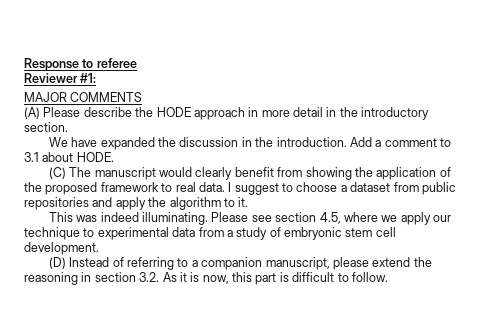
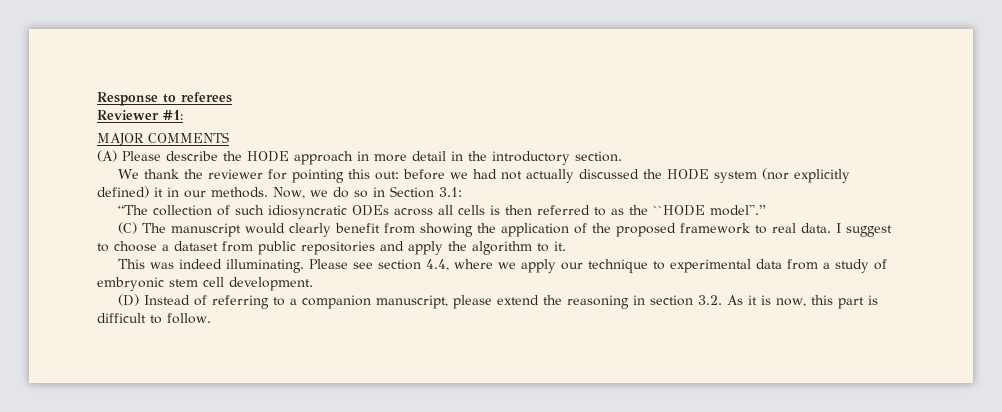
[96,58,137,68] referee -> [181,92,232,103] referees
[71,137,452,150] [24,152,114,162] have expanded the discussion in the introduction. Add a comment to 3.1 about HODE. -> [144,168,851,183] [97,186,462,199] [118,204,767,219] thank the reviewer for pointing this out: before we had not actually discussed the HODE system (nor explicitly defined) it in our methods. Now, we do so in Section 3.1: // “The collection of such idiosyncratic ODEs across all cells is then referred to as the ``HODE model''.”
[319,212,341,224] 4.5, -> [426,259,450,271] 4.4,

